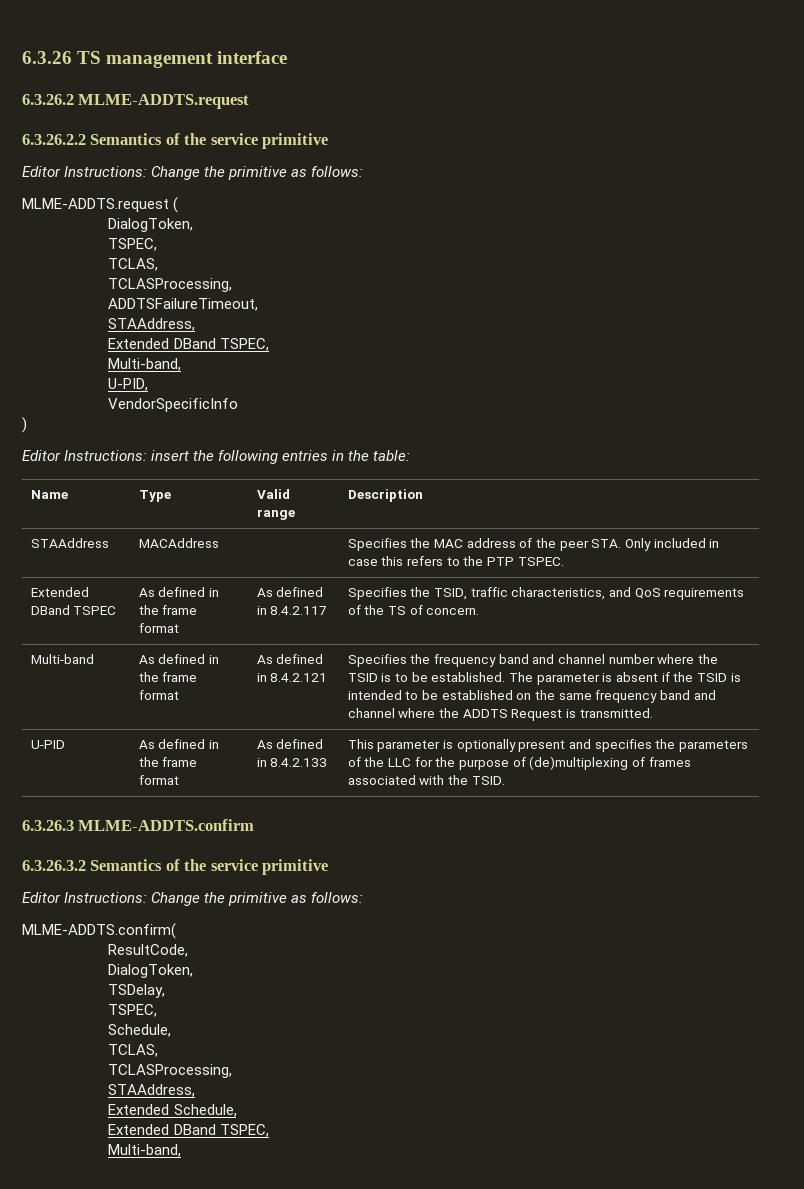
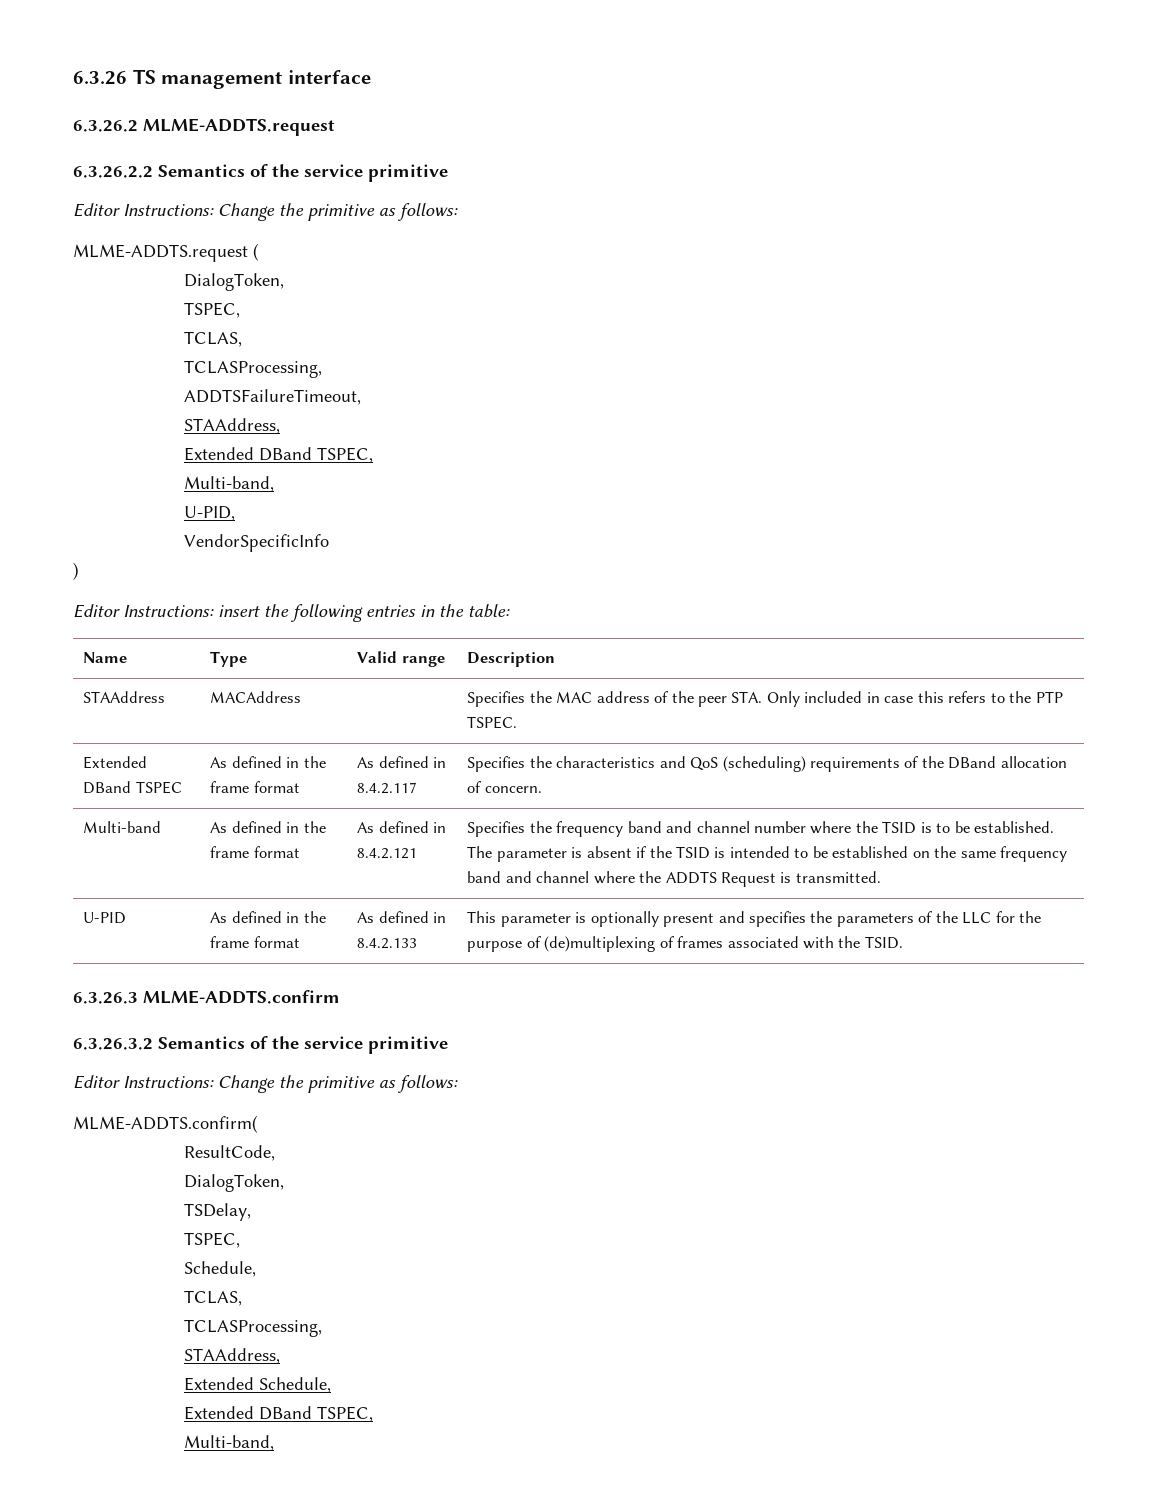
[434,587,606,600] TSID, traffic characteristics, -> [556,756,656,768] characteristics
(661, 593) none -> [722,756,806,772] (scheduling)
[388,606,407,615] TS -> [948,756,1067,769] DBand allocation

